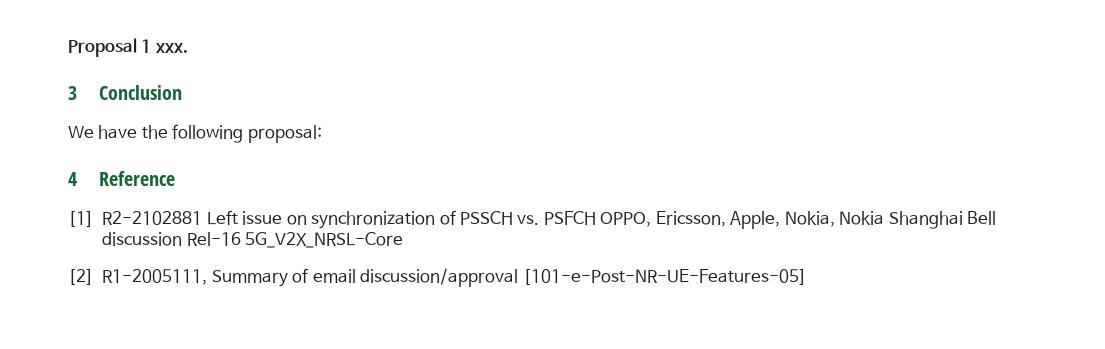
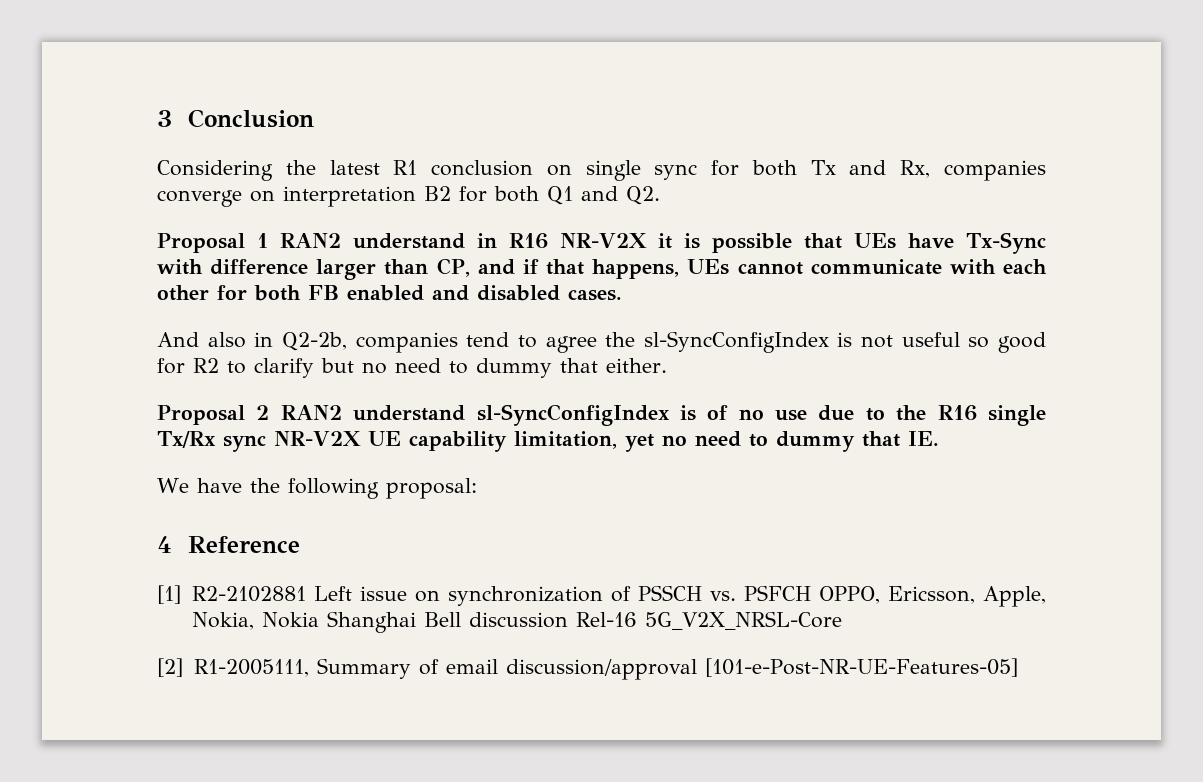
[68,38,188,57] [68,85,183,100] Proposal 1 xxx. // 3 Conclusion -> [157,109,315,128] [157,160,1046,181] [157,186,660,207] [157,232,1046,254] [157,258,1047,280] [157,285,622,301] [157,331,1046,353] [157,358,667,378] [157,404,1046,426] [157,431,939,452] 3 Conclusion // Considering the latest R1 conclusion on single sync for both Tx and Rx, companies converge on interpretation B2 for both Q1 and Q2. // Proposal 1 RAN2 understand in R16 NR-V2X it is possible that UEs have Tx-Sync with difference larger than CP, and if that happens, UEs cannot communicate with each other for both FB enabled and disabled cases. // And also in Q2-2b, companies tend to agree the sl-SyncConfigIndex is not useful so good for R2 to clarify but no need to dummy that either. // Proposal 2 RAN2 understand sl-SyncConfigIndex is of no use due to the R16 single Tx/Rx sync NR-V2X UE capability limitation, yet no need to dummy that IE.

